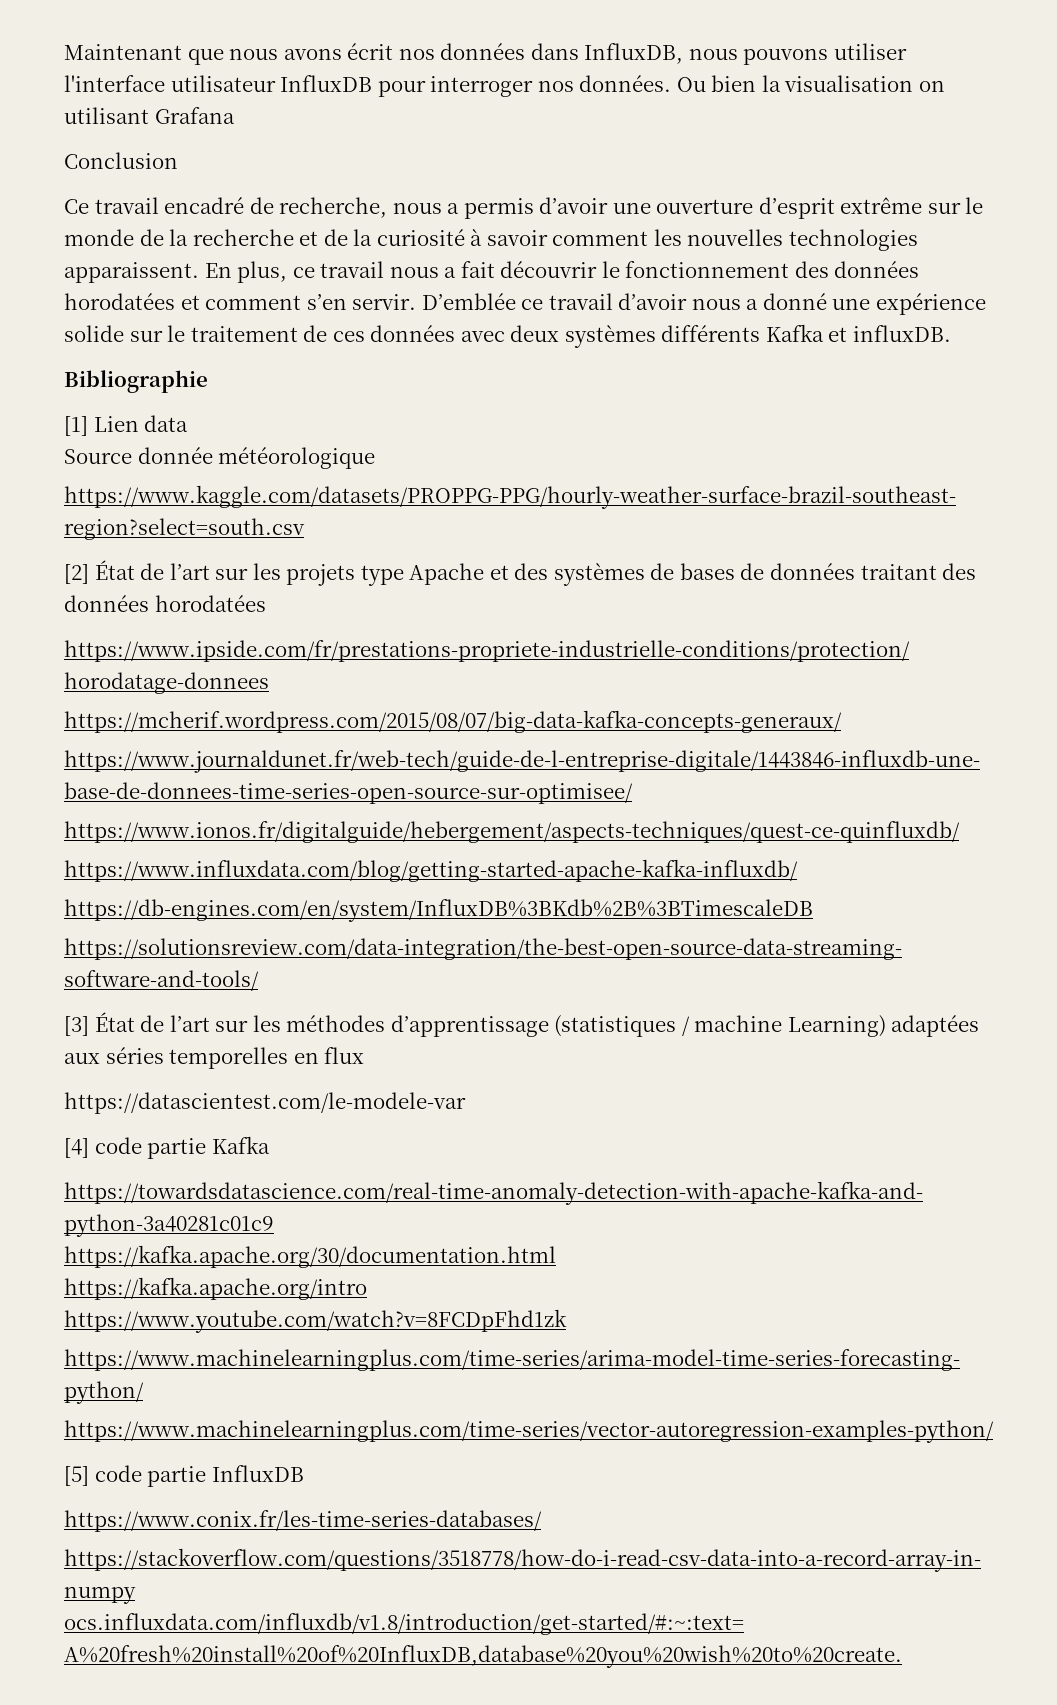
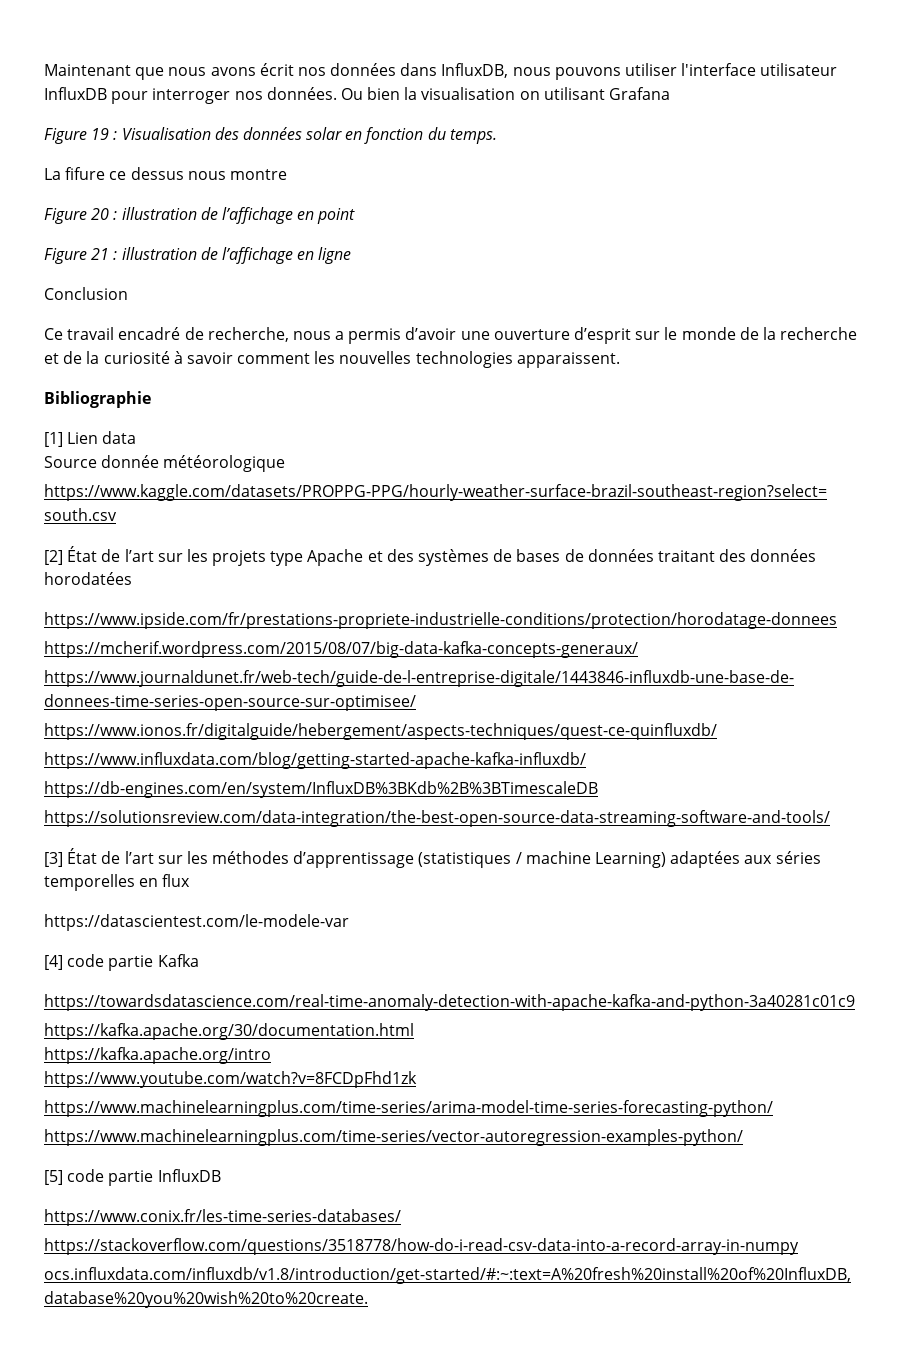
(235, 115) none -> [44,127,497,144] [44,167,287,180] [44,207,356,224] [44,247,352,264] // Figure 19 : Visualisation des données solar en fonction du temps. // La fifure ce dessus nous montre // Figure 20 : illustration de l’affichage en point // Figure 21 : illustration de l’affichage en ligne
[840,197,923,214] extrême -> (632, 335) none
[204,261,920,283] [64,293,986,315] [64,324,951,348] En plus, ce travail nous a fait découvrir le fonctionnement des données horodatées et comment s’en servir. D’emblée ce travail d’avoir nous a donné une expérience solide sur le traitement de ces données avec deux systèmes différents Kafka et influxDB. -> (620, 360) none

